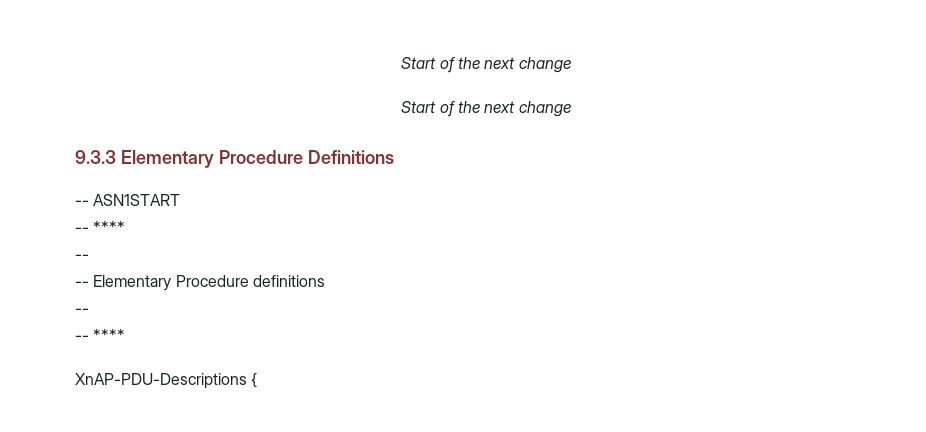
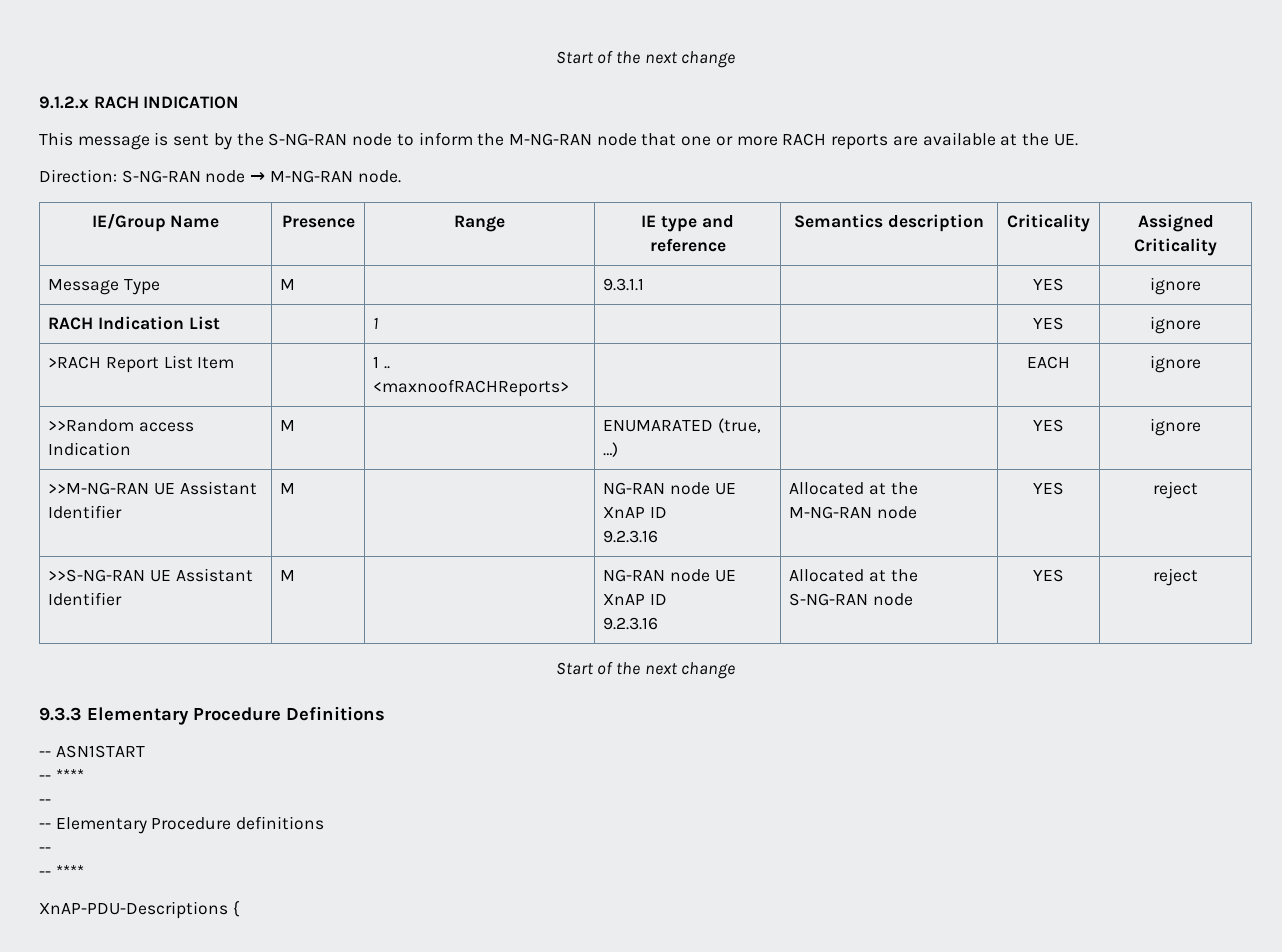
[401,57,571,73] Start of the next change -> [555,50,736,68] [39,96,240,109] [39,132,1078,150] [39,169,401,183] [91,213,220,232] [281,215,355,228] [454,215,505,232] [641,215,734,232] [649,238,726,252] [794,214,984,232] [1007,214,1090,232] [1137,214,1214,232] [1134,238,1217,256] [48,279,161,295] [280,279,296,290] [603,278,645,291] [1033,278,1064,291] [1150,277,1201,295] [48,316,220,330] [373,317,379,329] [1033,317,1064,330] [1150,316,1201,334] [48,355,235,373] [373,356,391,369] [373,379,570,397] [1027,356,1070,369] [1150,355,1201,373] [48,419,195,432] [48,442,132,456] [280,420,296,431] [603,418,762,433] [603,442,619,457] [1033,419,1064,432] [1150,418,1201,436] [48,481,257,495] [48,505,123,519] [280,483,296,494] [603,482,736,495] [603,507,668,518] [603,530,659,543] [789,482,918,495] [789,506,918,519] [1033,482,1064,495] [1153,481,1198,499] [48,568,253,582] [48,592,123,606] [280,570,296,581] [603,569,736,582] [603,594,668,605] [603,617,659,630] [789,569,918,582] [789,593,914,606] [1033,569,1064,582] [1153,568,1198,586] Start of the next change // 9.1.2.x RACH INDICATION // This message is sent by the S-NG-RAN node to inform the M-NG-RAN node that one or more RACH reports are available at the UE. // Direction: S-NG-RAN node → M-NG-RAN node. // IE/Group Name | Presence | Range | IE type and reference | Semantics description | Criticality | Assigned Criticality // Message Type | M | | 9.3.1.1 | | YES | ignore // RACH Indication List | | 1 | | | YES | ignore // >RACH Report List Item | | 1 .. <maxnoofRACHReports> | | | EACH | ignore // >>Random access Indication | M | | ENUMARATED (true, …) | | YES | ignore // >>M-NG-RAN UE Assistant Identifier | M | | NG-RAN node UE XnAP ID // 9.2.3.16 | Allocated at the M-NG-RAN node | YES | reject // >>S-NG-RAN UE Assistant Identifier | M | | NG-RAN node UE XnAP ID // 9.2.3.16 | Allocated at the S-NG-RAN node | YES | reject

